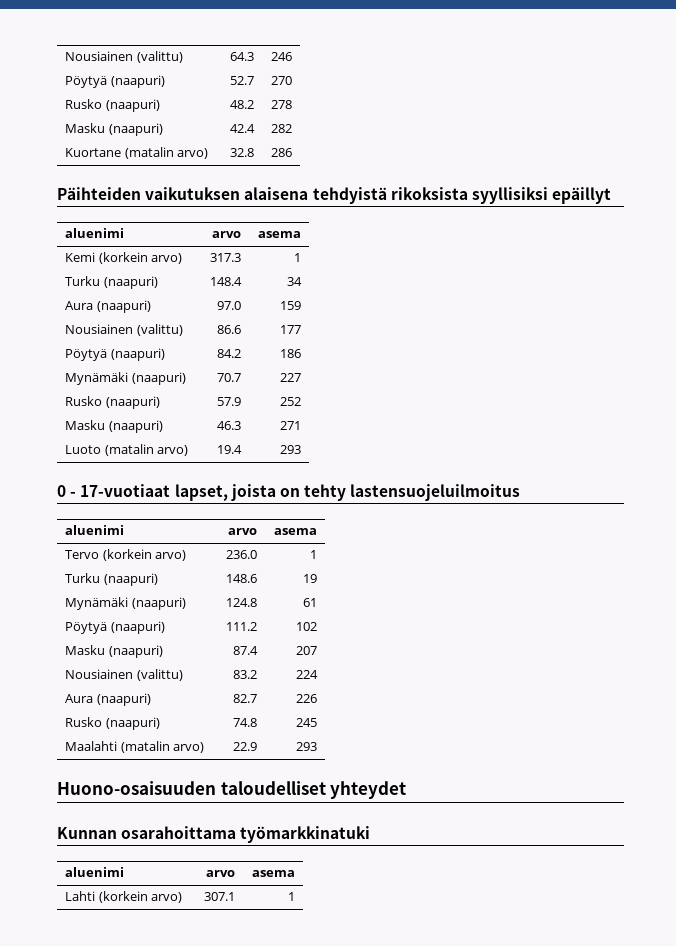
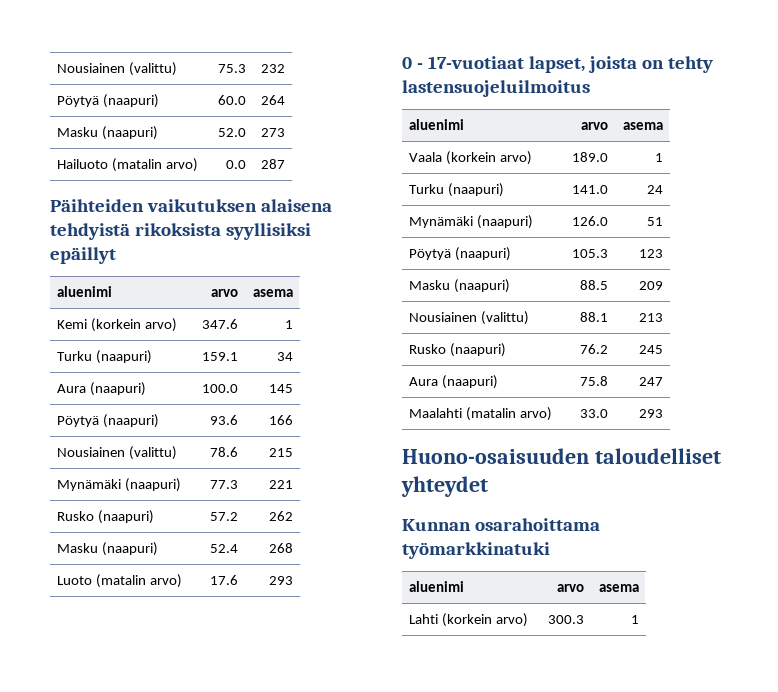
[65,51,183,63] [229,52,254,61] [270,52,292,61] [65,75,165,88] [229,76,254,85] [270,76,292,85] [65,99,160,112] [229,100,254,109] [270,100,292,109] [65,123,163,136] [229,124,255,133] [270,124,292,133] [65,147,209,159] [229,148,254,157] [270,148,292,157] Nousiainen (valittu) | 64.3 | 246 // Pöytyä (naapuri) | 52.7 | 270 // Rusko (naapuri) | 48.2 | 278 // Masku (naapuri) | 42.4 | 282 // Kuortane (matalin arvo) | 32.8 | 286 -> [57,62,178,76] [217,64,246,73] [260,64,285,73] [57,94,160,108] [217,95,246,105] [260,95,285,105] [57,126,159,140] [217,128,246,137] [260,128,285,137] [57,158,199,172] [225,160,246,169] [260,159,285,169] Nousiainen (valittu) | 75.3 | 232 // Pöytyä (naapuri) | 60.0 | 264 // Masku (naapuri) | 52.0 | 273 // Hailuoto (matalin arvo) | 0.0 | 287
[209,253,241,262] [293,253,301,262] [65,276,158,289] [209,277,242,286] 317.3 | 1 // Turku (naapuri) | 148.4 -> [201,319,238,329] [284,320,293,329] [57,350,153,364] [201,352,238,361] 347.6 | 1 // Turku (naapuri) | 159.1
[216,301,241,310] [279,301,301,310] [65,324,183,336] [216,325,241,334] [279,325,301,334] [65,348,165,361] [216,349,241,358] [279,349,301,358] [65,372,186,385] [216,373,241,382] [279,373,301,382] [65,396,160,409] [216,397,241,406] [279,397,301,406] [65,420,163,433] [216,421,241,430] [279,421,301,430] 97.0 | 159 // Nousiainen (valittu) | 86.6 | 177 // Pöytyä (naapuri) | 84.2 | 186 // Mynämäki (naapuri) | 70.7 | 227 // Rusko (naapuri) | 57.9 | 252 // Masku (naapuri) | 46.3 | 271 -> [201,384,238,393] [268,384,293,393] [57,414,160,428] [209,415,238,425] [268,415,293,425] [57,446,178,460] [209,447,238,457] [268,448,293,457] [57,478,182,492] [209,480,238,489] [268,480,293,489] [57,510,155,524] [209,512,238,521] [268,511,293,521] [57,542,159,556] [209,544,238,553] [268,543,293,553] 100.0 | 145 // Pöytyä (naapuri) | 93.6 | 166 // Nousiainen (valittu) | 78.6 | 215 // Mynämäki (naapuri) | 77.3 | 221 // Rusko (naapuri) | 57.2 | 262 // Masku (naapuri) | 52.4 | 268
[216,445,242,454] 19.4 -> [209,575,238,585] 17.6
[65,549,187,561] [225,550,257,559] [309,550,317,559] [65,573,158,586] [225,574,257,583] [302,574,317,583] [65,597,186,610] [225,598,257,607] [302,598,317,607] [65,621,165,634] [225,622,257,631] [295,622,317,631] [65,645,163,658] [232,646,258,655] [295,646,317,655] [65,669,183,681] [232,670,257,679] [295,670,318,679] [65,693,151,706] [232,694,257,703] [295,694,317,703] [65,717,160,730] [232,718,257,727] [295,718,317,727] Tervo (korkein arvo) | 236.0 | 1 // Turku (naapuri) | 148.6 | 19 // Mynämäki (naapuri) | 124.8 | 61 // Pöytyä (naapuri) | 111.2 | 102 // Masku (naapuri) | 87.4 | 207 // Nousiainen (valittu) | 83.2 | 224 // Aura (naapuri) | 82.7 | 226 // Rusko (naapuri) | 74.8 | 245 -> [409,151,533,165] [571,152,608,162] [654,153,663,162] [409,183,505,197] [571,185,608,194] [646,185,663,194] [409,215,534,229] [571,216,608,226] [646,217,663,226] [409,247,512,261] [571,249,608,258] [638,249,663,258] [409,279,511,293] [579,280,608,290] [638,281,663,290] [409,311,530,325] [579,312,608,322] [638,313,663,322] [409,343,507,357] [579,344,608,354] [638,345,663,354] [409,375,499,389] [579,376,608,386] [638,377,663,386] Vaala (korkein arvo) | 189.0 | 1 // Turku (naapuri) | 141.0 | 24 // Mynämäki (naapuri) | 126.0 | 51 // Pöytyä (naapuri) | 105.3 | 123 // Masku (naapuri) | 88.5 | 209 // Nousiainen (valittu) | 88.1 | 213 // Rusko (naapuri) | 76.2 | 245 // Aura (naapuri) | 75.8 | 247
[232,742,257,751] 22.9 -> [579,409,608,418] 33.0
[203,892,235,901] 307.1 -> [547,615,584,624] 300.3

